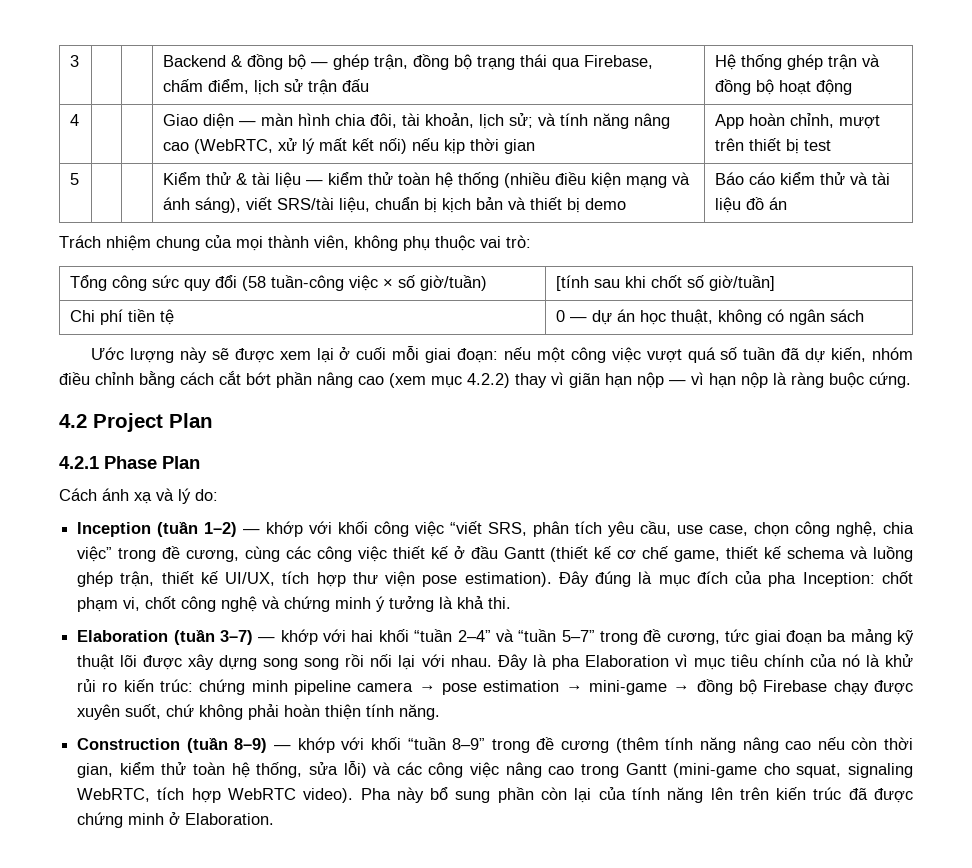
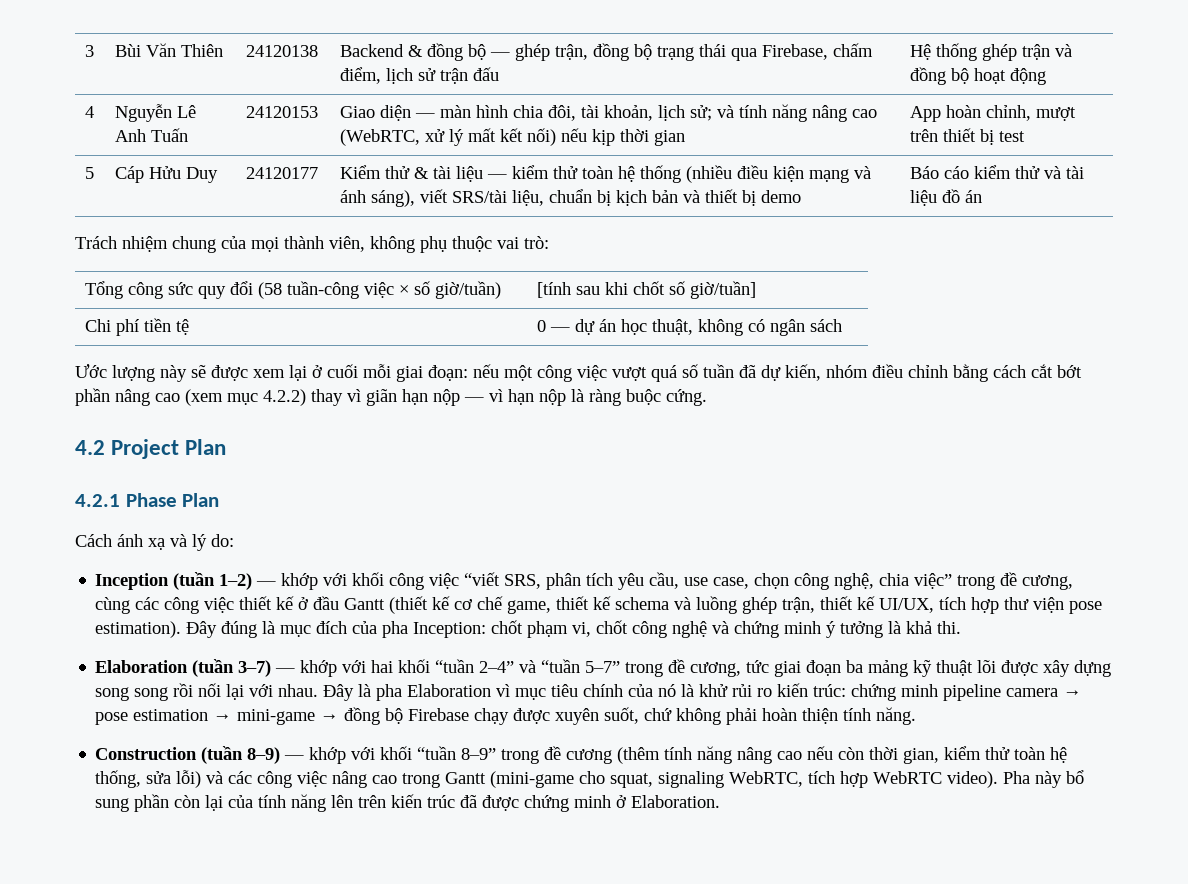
(80, 61) | -> [115,43,224,57] [246,45,319,57] Bùi Văn Thiên | 24120138
(80, 120) | -> [115,104,197,122] [115,128,189,142] [246,106,319,118] Nguyễn Lê Anh Tuấn | 24120153
(80, 179) | -> [115,166,219,183] [246,167,319,179] Cáp Hửu Duy | 24120177

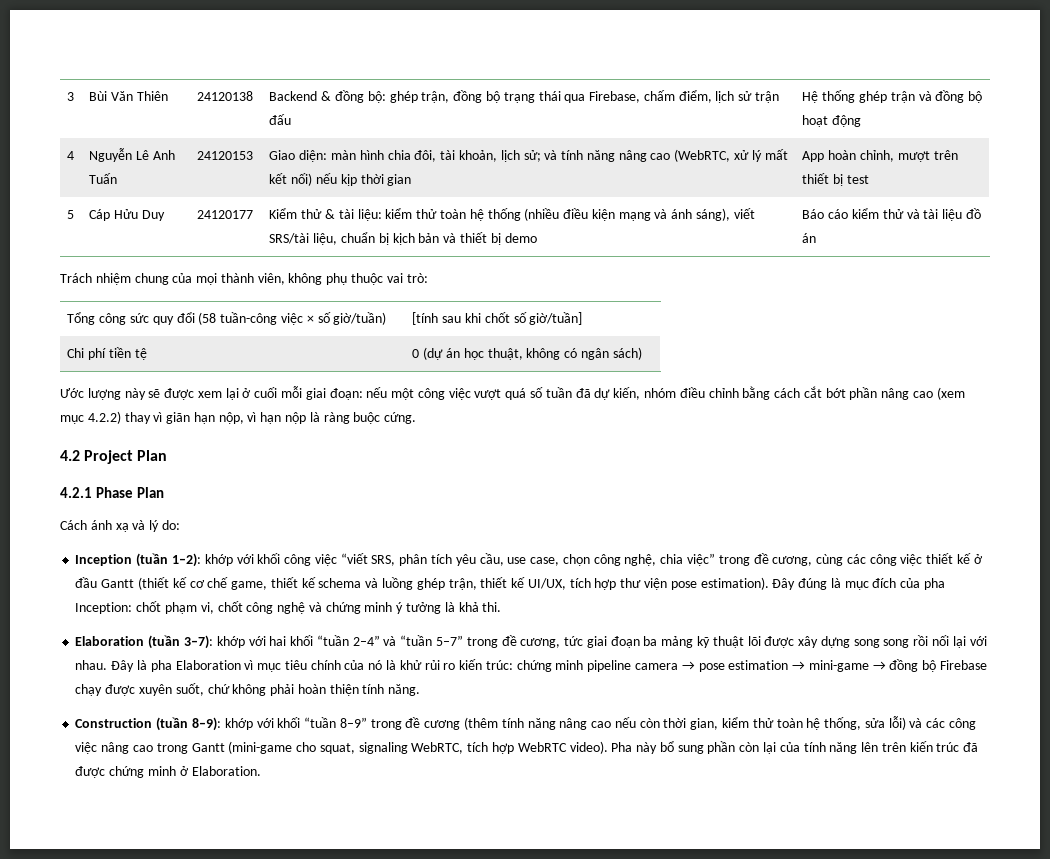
[468,44,511,60] bộ — -> [367,91,386,103] bộ:
[380,105,436,121] diện — -> [299,150,328,162] diện:
[456,166,508,182] liệu — -> [357,209,382,221] liệu:
[550,319,596,335] — dự -> [423,347,444,360] (dự
[810,319,843,332] sách -> [612,347,642,360] sách)
[433,389,484,406] nộp — -> [218,412,244,424] nộp,
[219,573,277,590] 1–2) — -> [171,553,201,567] 1–2):
[238,660,296,677] 3–7) — -> [183,635,213,649] 3–7):
[247,747,305,764] 8–9) — -> [191,717,221,731] 8–9):

